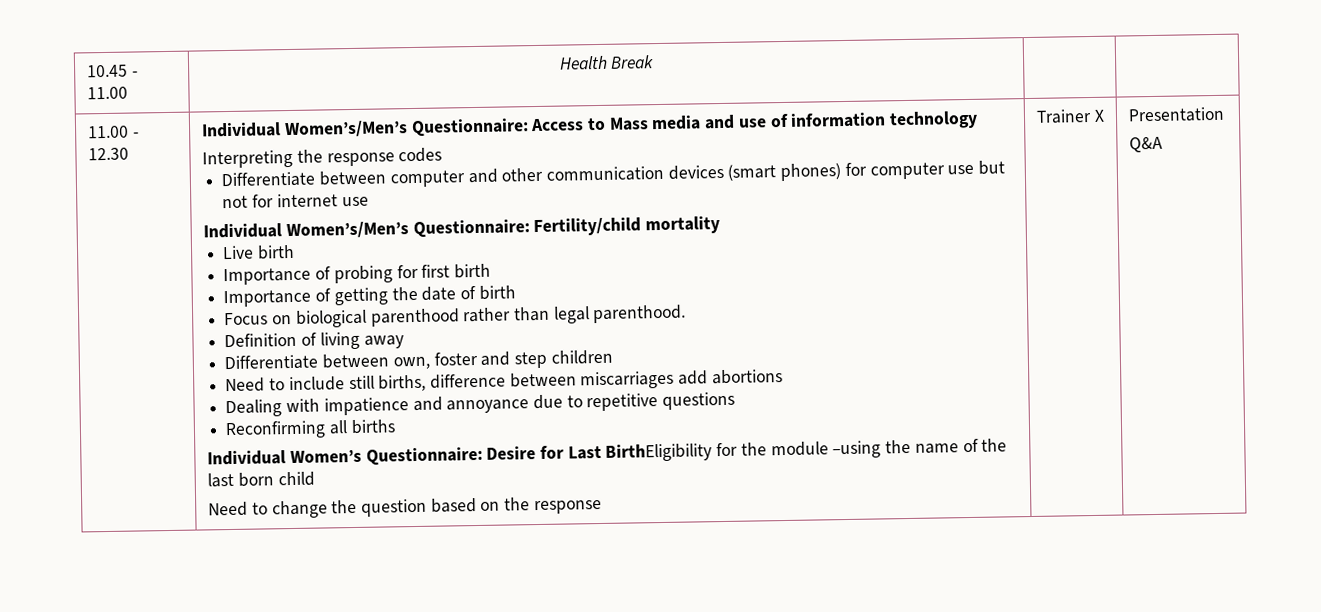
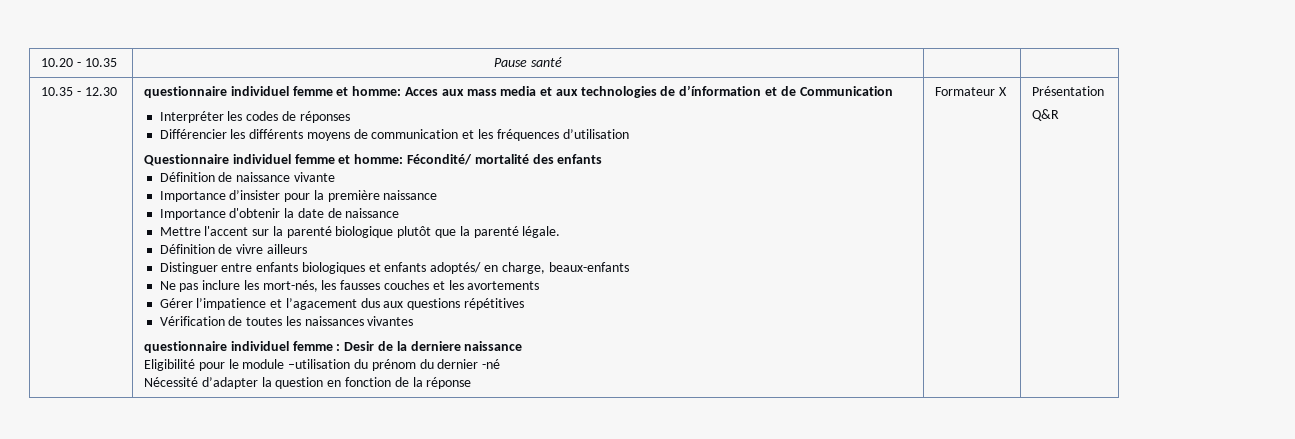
[87,64,138,78] [87,86,129,100] [558,55,655,70] [88,125,139,139] [88,147,130,161] [201,110,979,139] [202,147,443,169] [221,160,1006,188] [222,193,369,209] [203,216,720,240] [222,244,296,260] [223,263,491,286] [223,285,516,308] [224,304,687,328] [224,331,404,350] [224,349,613,371] [225,369,783,393] [225,391,736,418] [225,419,396,440] [207,438,1008,466] [207,471,315,488] [208,497,602,519] [1036,108,1093,124] 10.45 - 11.00 | Health Break | | // 11.00 - 12.30 | Individual Women’s/Men’s Questionnaire: Access to Mass media and use of information technology // Interpreting the response codes // Differentiate between computer and other communication devices (smart phones) for computer use but not for internet use // Individual Women’s/Men’s Questionnaire: Fertility/child mortality // Live birth // Importance of probing for first birth // Importance of getting the date of birth // Focus on biological parenthood rather than legal parenthood. // Definition of living away // Differentiate between own, foster and step children // Need to include still births, difference between miscarriages add abortions // Dealing with impatience and annoyance due to repetitive questions // Reconfirming all births // Individual Women’s Questionnaire: Desire for Last BirthEligibility for the module –using the name of the last born child // Need to change the question based on the response | Trainer -> [41,58,117,67] [494,57,562,67] [41,87,117,96] [144,85,893,98] [159,111,350,123] [159,129,629,141] [144,154,603,166] [159,172,335,182] [159,190,438,202] [159,208,400,220] [159,226,561,238] [159,244,307,254] [159,262,629,274] [159,280,540,292] [159,298,524,310] [159,316,414,326] [144,341,523,353] [144,359,501,371] [144,377,472,389] [935,87,996,96] 10.20 - 10.35 | Pause santé | | // 10.35 - 12.30 | questionnaire individuel femme et homme: Acces aux mass media et aux technologies de d’ínformation et de Communication // Interpréter les codes de réponses // Différencier les différents moyens de communication et les fréquences d’utilisation // Questionnaire individuel femme et homme: Fécondité/ mortalité des enfants // Définition de naissance vivante // Importance d’insister pour la première naissance // Importance d'obtenir la date de naissance // Mettre l'accent sur la parenté biologique plutôt que la parenté légale. // Définition de vivre ailleurs // Distinguer entre enfants biologiques et enfants adoptés/ en charge, beaux-enfants // Ne pas inclure les mort-nés, les fausses couches et les avortements // Gérer l’impatience et l’agacement dus aux questions répétitives // Vérification de toutes les naissances vivantes // questionnaire individuel femme : Desir de la derniere naissance // Eligibilité pour le module –utilisation du prénom du dernier -né // Nécessité d’adapter la question en fonction de la réponse | Formateur
[1128,106,1226,123] [1129,136,1164,153] Presentation // Q&A -> [1032,86,1105,96] [1032,109,1060,121] Présentation // Q&R

